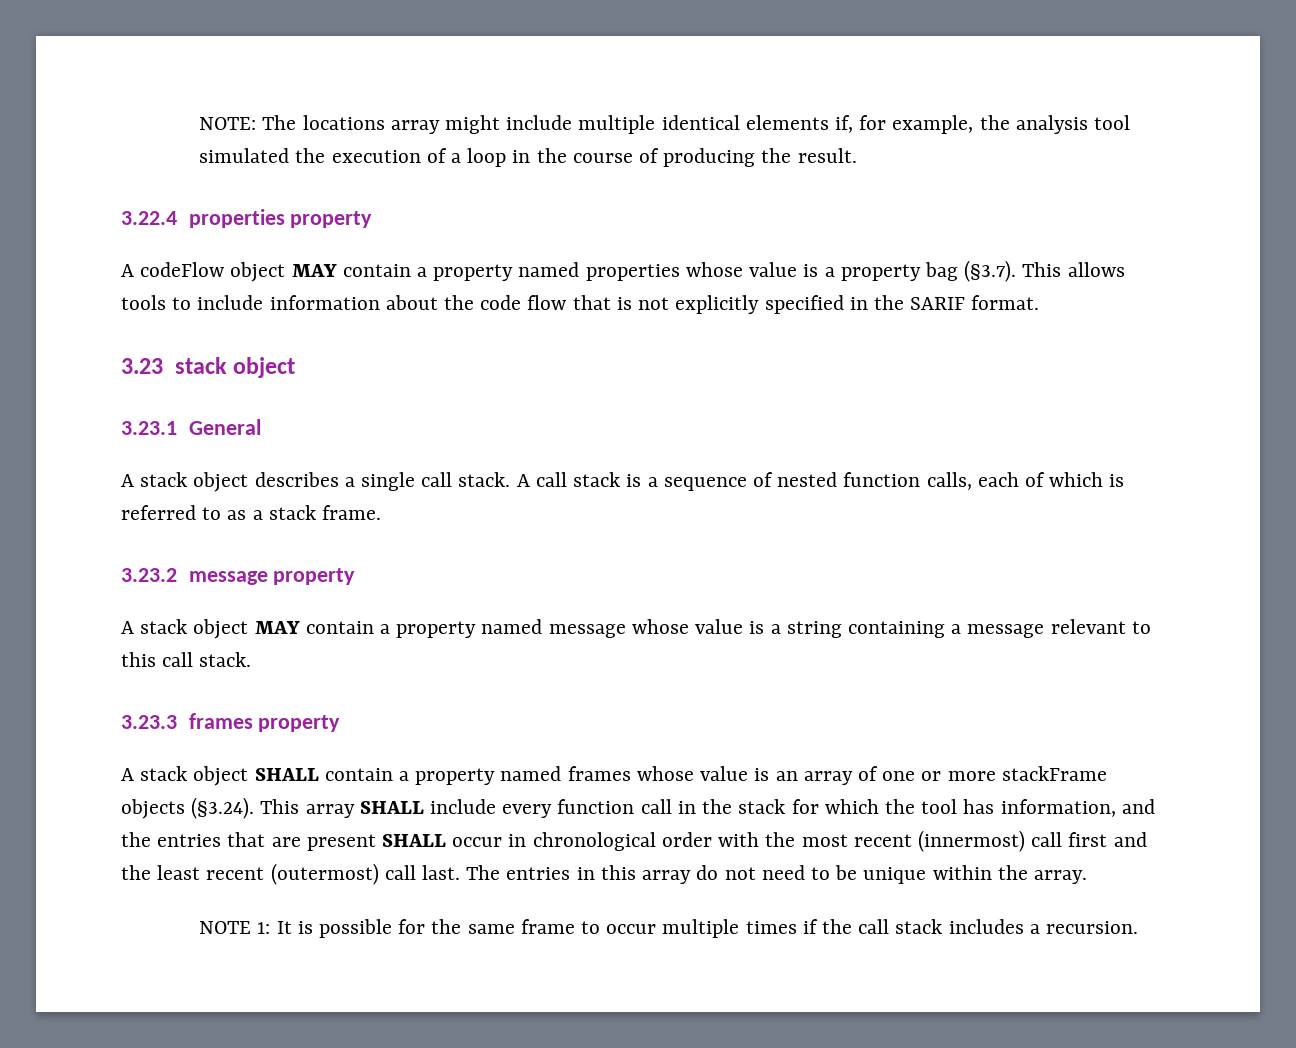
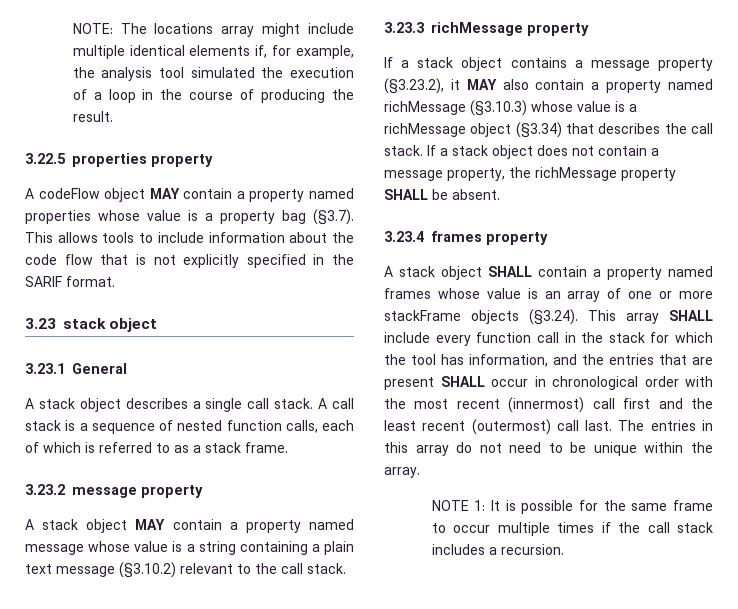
[121,211,177,225] 3.22.4 -> [25,153,66,164] 3.22.5
[967,624,1045,638] message -> [324,541,354,555] [25,562,176,578] plain text message (§3.10.2)
[121,652,156,667] this -> [255,563,277,574] the
(177, 722) none -> [431,22,589,36] [384,57,713,71] [384,78,713,94] [384,100,637,116] [384,122,713,138] [384,145,659,159] [384,167,676,181] [384,189,500,200] [384,231,424,242] richMessage property // If a stack object contains a message property (§3.23.2), it MAY also contain a property named richMessage (§3.10.3) whose value is a richMessage object (§3.34) that describes the call stack. If a stack object does not contain a message property, the richMessage property SHALL be absent. // 3.23.4

